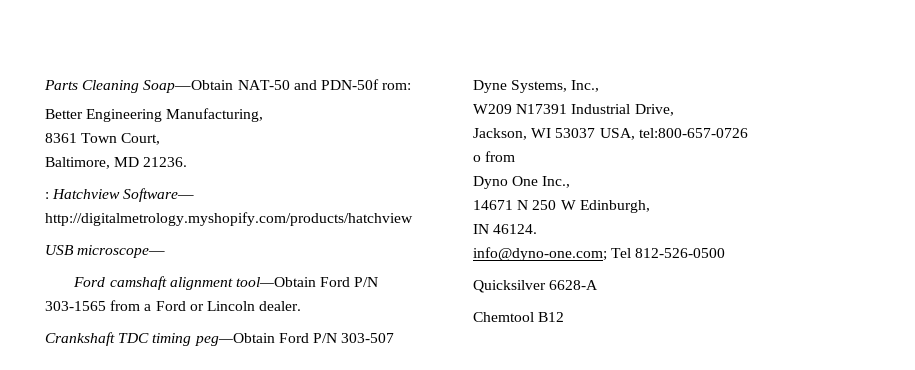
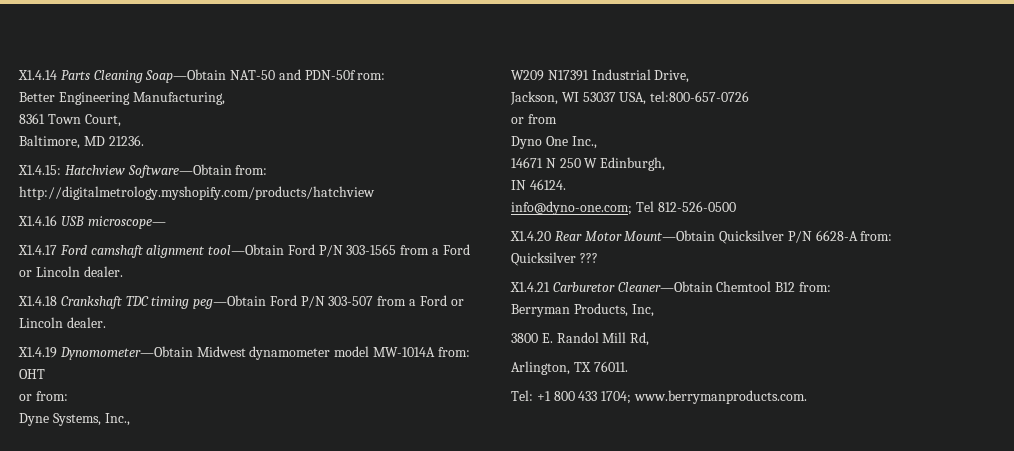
(44, 85) none -> [18,70,57,80] X1.4.14
[45,188,195,202] : Hatchview Software— -> [18,164,268,178] X1.4.15: Hatchview Software—Obtain from:
(413, 219) none -> [18,215,57,226] X1.4.16
(166, 251) none -> [18,245,57,255] X1.4.17
(302, 306) none -> [18,296,57,306] X1.4.18
(395, 338) none -> [377,295,464,306] [19,317,106,328] [18,346,470,360] [19,369,45,379] [19,391,68,401] from a Ford or Lincoln dealer. // X1.4.19 Dynomometer—Obtain Midwest dynamometer model MW-1014A from: OHT // or from:
[473,155,481,162] o -> [511,117,524,124] or
[473,280,599,293] [473,312,565,322] Quicksilver 6628-A // Chemtool B12 -> [510,230,893,244] [511,252,598,266] [510,281,831,292] [511,303,654,317] [511,332,650,346] [511,361,628,375] [511,390,807,404] X1.4.20 Rear Motor Mount—Obtain Quicksilver P/N 6628-A from: // Quicksilver ??? // X1.4.21 Carburetor Cleaner—Obtain Chemtool B12 from: // Berryman Products, Inc, // 3800 E. Randol Mill Rd, // Arlington, TX 76011. // Tel: +1 800 433 1704; www.berrymanproducts.com.

